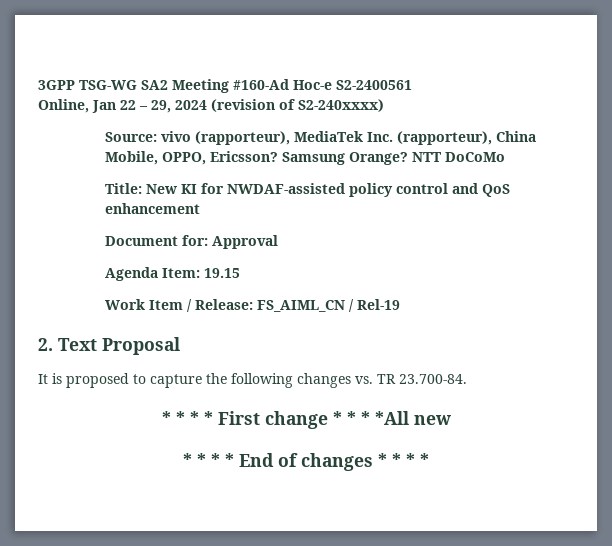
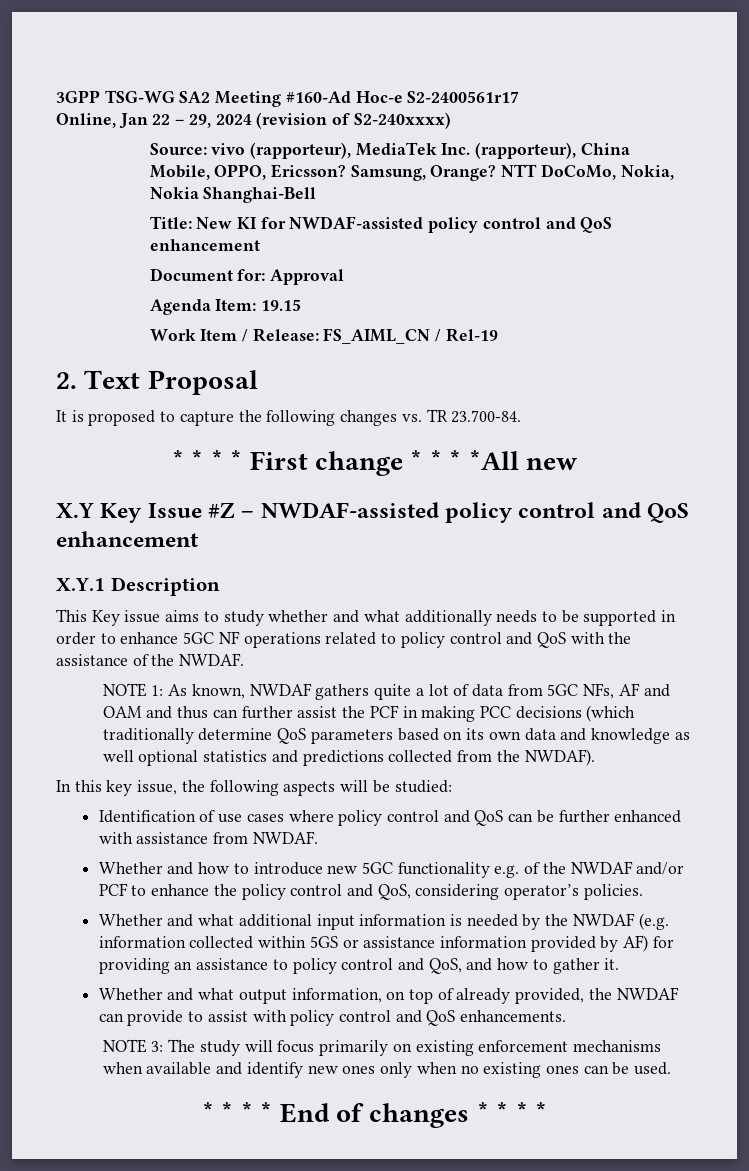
[336,80,412,90] S2-2400561 -> [407,91,520,103] S2-2400561r17
[282,152,346,165] Samsung -> [350,165,426,181] Samsung,
[445,152,506,162] DoCoMo -> [540,164,674,180] [149,187,317,203] DoCoMo, Nokia, Nokia Shanghai-Bell
(451, 420) none -> [56,502,690,523] [56,531,199,547] [56,577,220,596] [56,609,677,626] [56,631,632,648] [56,653,245,666] [102,683,670,700] [102,705,636,722] [102,728,690,744] [102,749,595,766] [56,780,452,796] [98,810,682,826] [98,831,318,844] [98,861,685,878] [98,883,643,900] [98,913,669,930] [98,935,674,952] [98,958,620,974] [98,987,679,1004] [98,1010,567,1026] [102,1039,662,1056] [102,1062,672,1078] // X.Y Key Issue #Z – NWDAF-assisted policy control and QoS enhancement // X.Y.1 Description // This Key issue aims to study whether and what additionally needs to be supported in order to enhance 5GC NF operations related to policy control and QoS with the assistance of the NWDAF. // NOTE 1: As known, NWDAF gathers quite a lot of data from 5GC NFs, AF and OAM and thus can further assist the PCF in making PCC decisions (which traditionally determine QoS parameters based on its own data and knowledge as well optional statistics and predictions collected from the NWDAF). // In this key issue, the following aspects will be studied: // Identification of use cases where policy control and QoS can be further enhanced with assistance from NWDAF. // Whether and how to introduce new 5GC functionality e.g. of the NWDAF and/or PCF to enhance the policy control and QoS, considering operator’s policies. // Whether and what additional input information is needed by the NWDAF (e.g. information collected within 5GS or assistance information provided by AF) for providing an assistance to policy control and QoS, and how to gather it. // Whether and what output information, on top of already provided, the NWDAF can provide to assist with policy control and QoS enhancements. // NOTE 3: The study will focus primarily on existing enforcement mechanisms when available and identify new ones only when no existing ones can be used.

